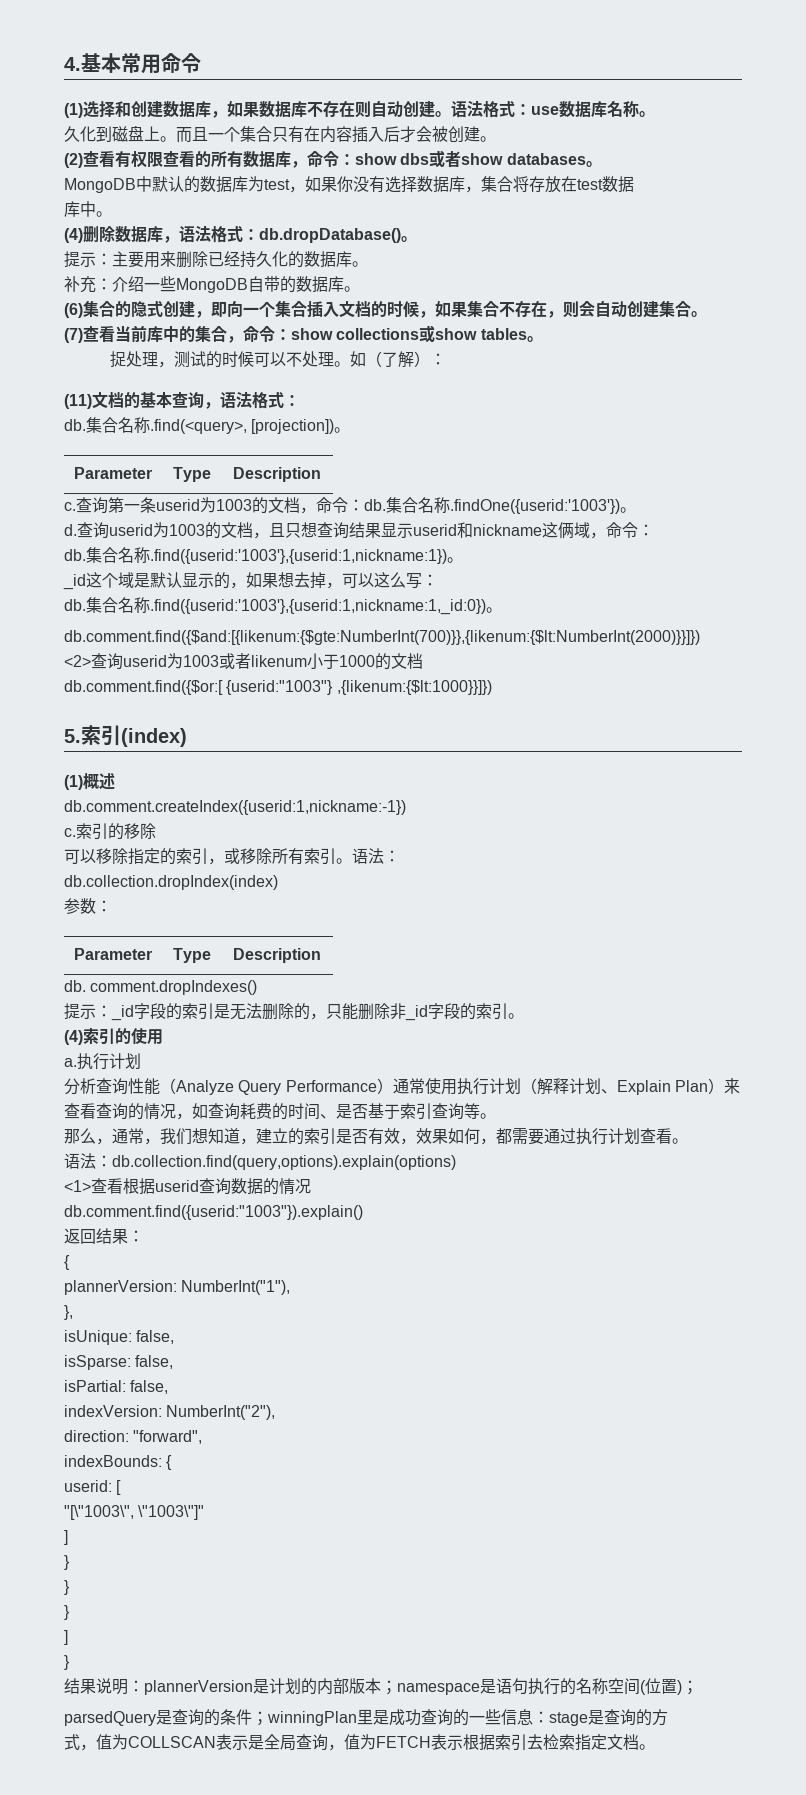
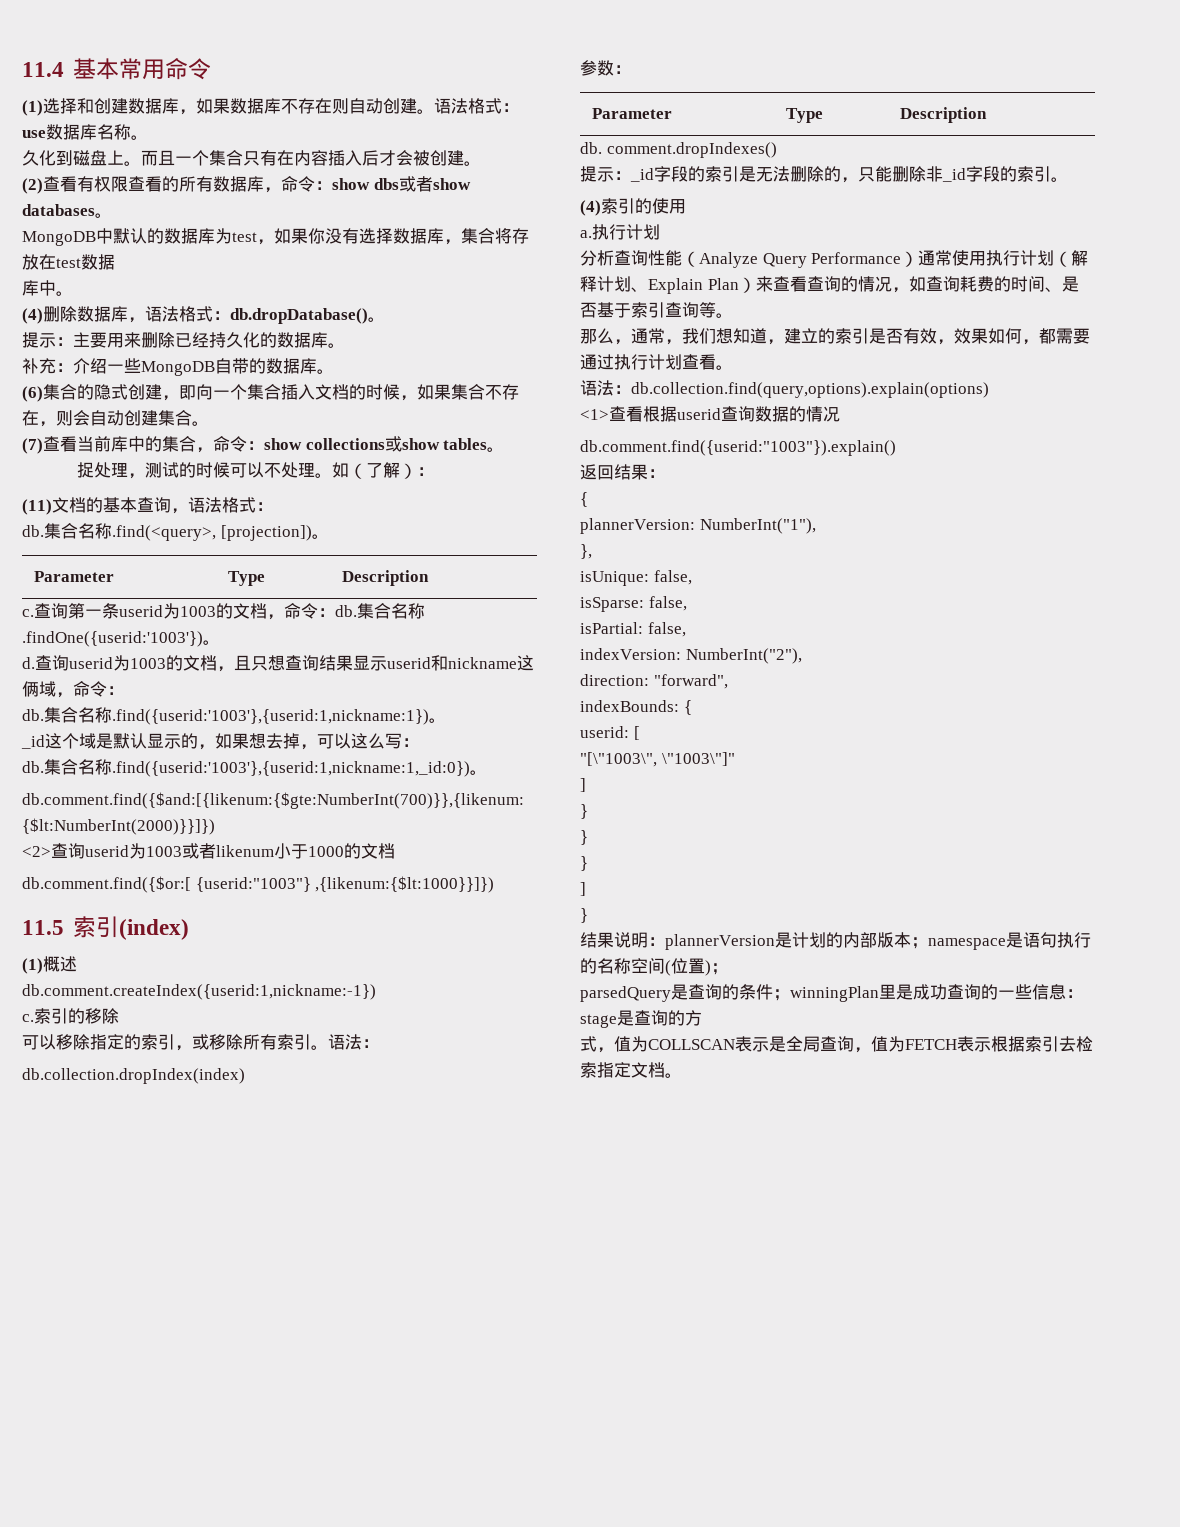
[64,57,81,71] 4. -> [22,62,64,77] 11.4
[64,729,81,743] 5. -> [22,920,64,935] 11.5

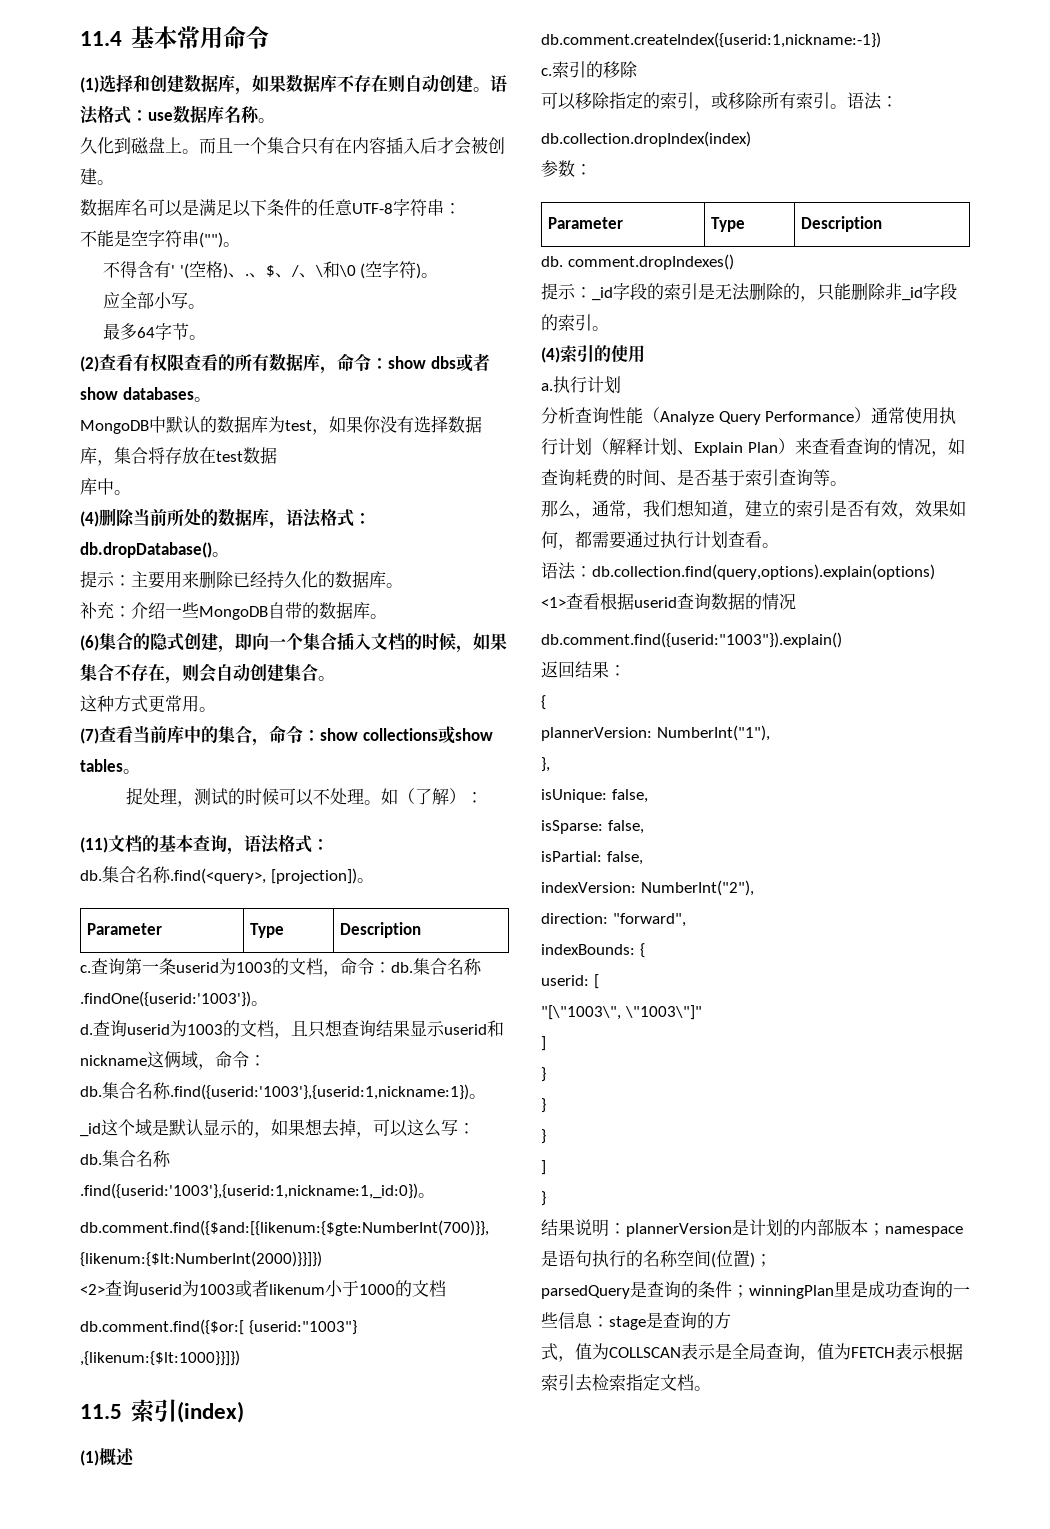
(481, 163) none -> [80,199,461,217] [80,230,240,248] [102,261,439,279] [102,292,205,309] [102,323,206,340] // 数据库名可以是满足以下条件的任意UTF-8字符串： // 不能是空字符串("")。 // 不得含有' '(空格)、.、$、/、\和\0 (空字符)。 // 应全部小写。 // 最多64字节。
(77, 314) none -> [133,508,218,526] 当前所处的
(209, 423) none -> [80,695,216,713] // 这种方式更常用。

